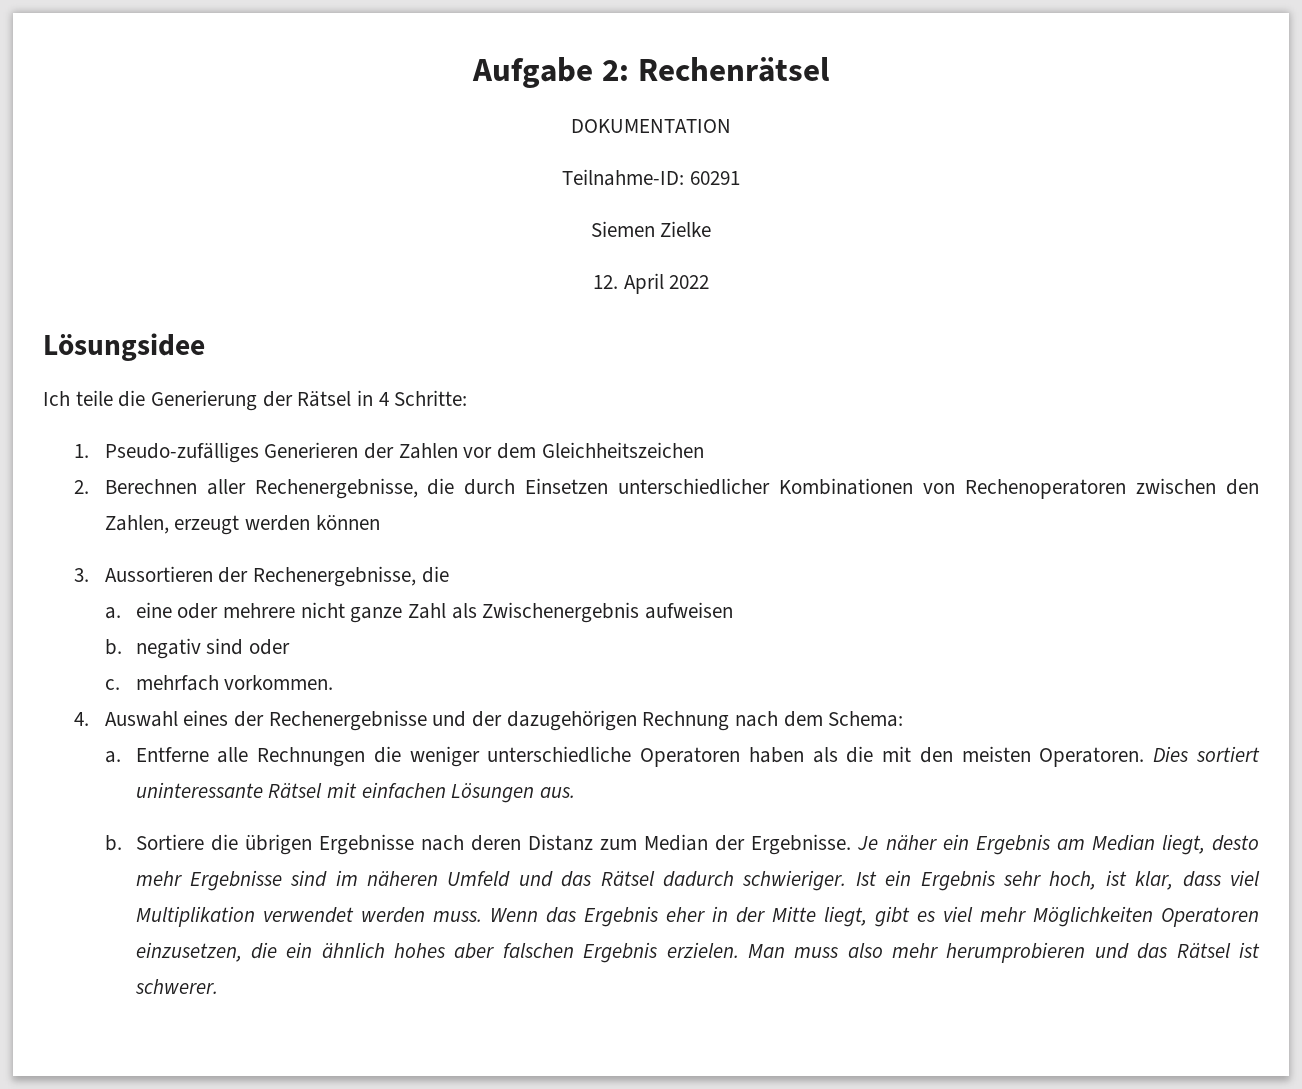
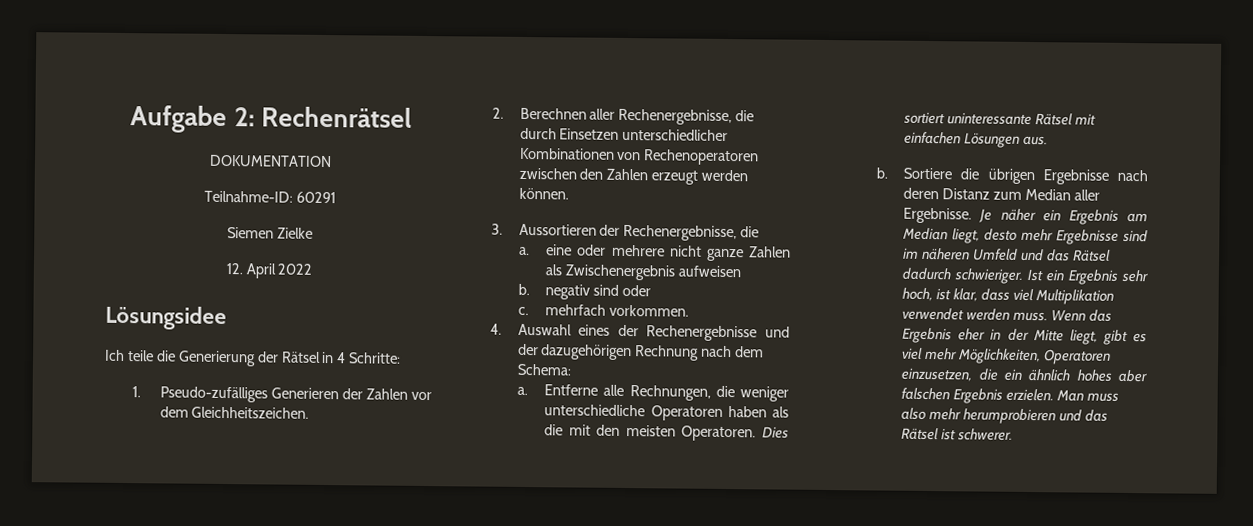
[541,442,704,458] Gleichheitszeichen -> [191,406,310,419] Gleichheitszeichen.
[104,515,169,534] Zahlen, -> [606,168,649,181] Zahlen
[315,515,380,530] können -> [518,187,569,200] können.
[407,603,446,619] Zahl -> [749,246,791,258] Zahlen
[257,747,366,767] Rechnungen -> [629,385,711,401] Rechnungen,
[715,835,746,851] der -> [1073,189,1100,201] aller
[1032,906,1153,927] Möglichkeiten -> [958,348,1042,365] Möglichkeiten,

